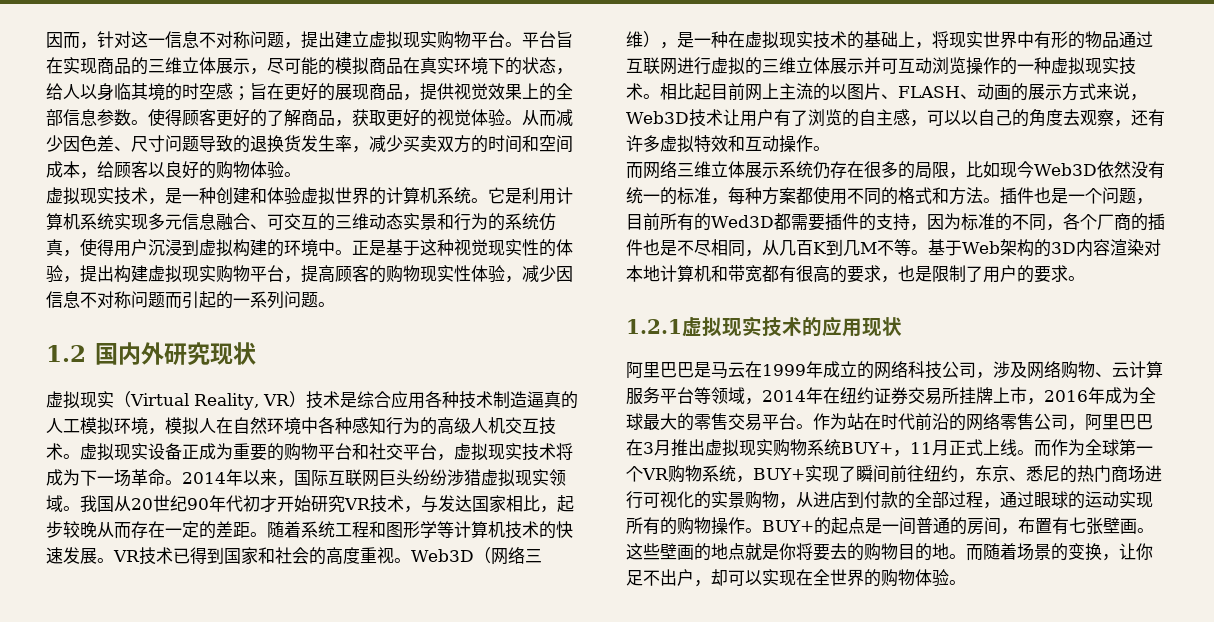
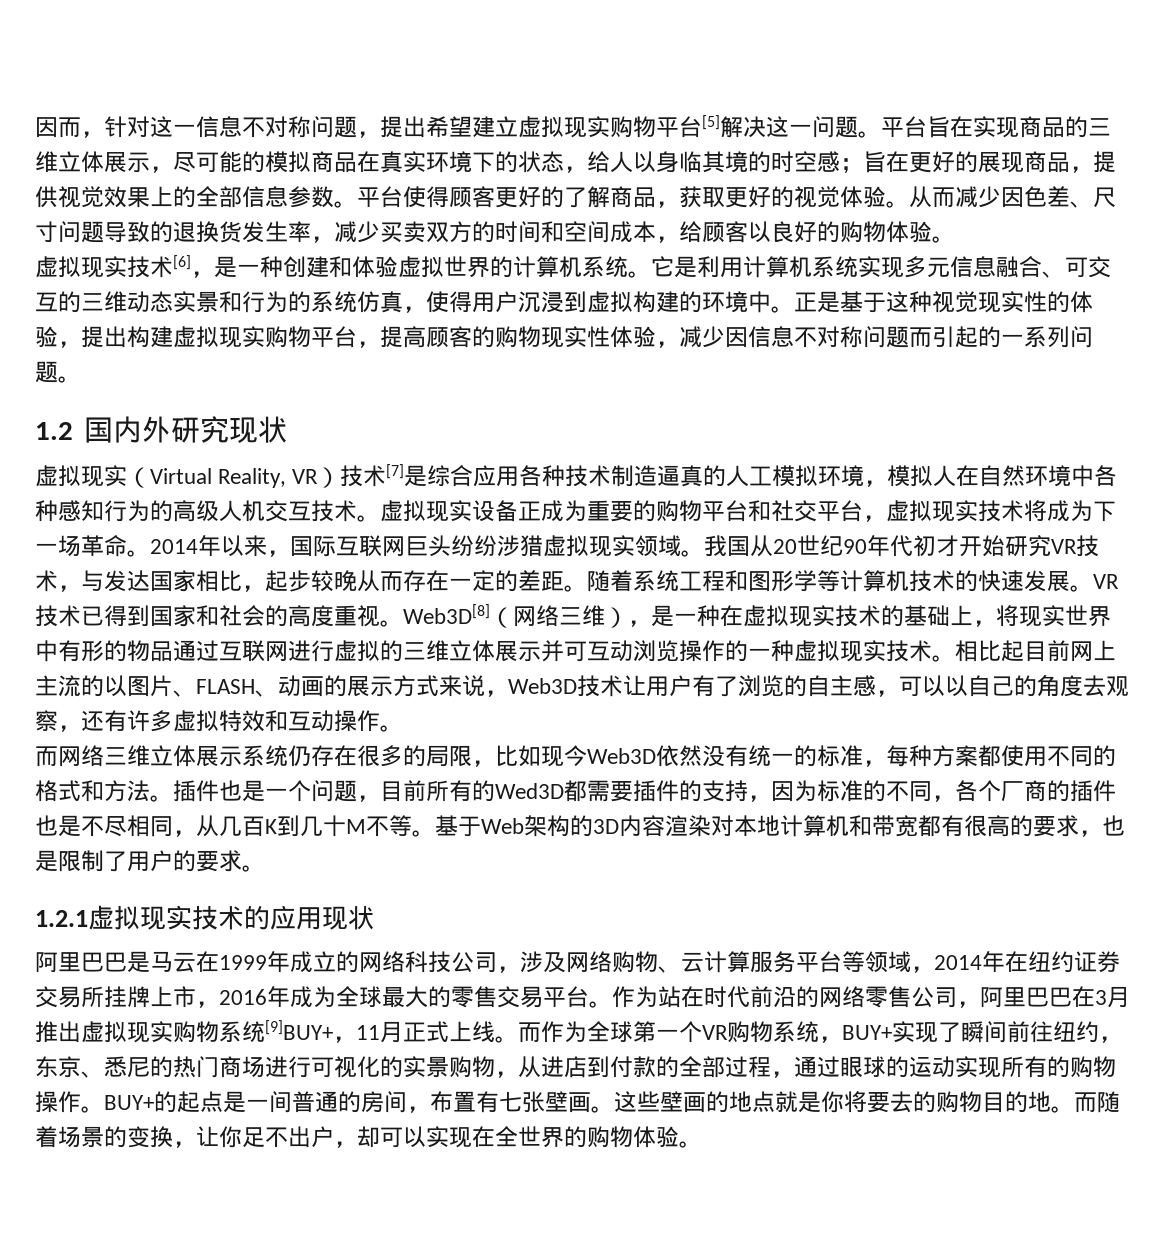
(335, 39) none -> [426,116,472,138] 希望
(505, 39) none -> [702,115,858,138] [5]解决这一问题
(148, 122) none -> [357,186,403,208] 平台
(148, 195) none -> [173,255,191,270] [6]
(340, 399) none -> [386,464,405,479] [7]
[411,549,474,562] Web3D -> [403,604,490,624] Web3D[8]
(860, 248) none -> [323,815,346,837] 十
[841,442,893,454] BUY+ -> [265,1020,333,1040] [9]BUY+

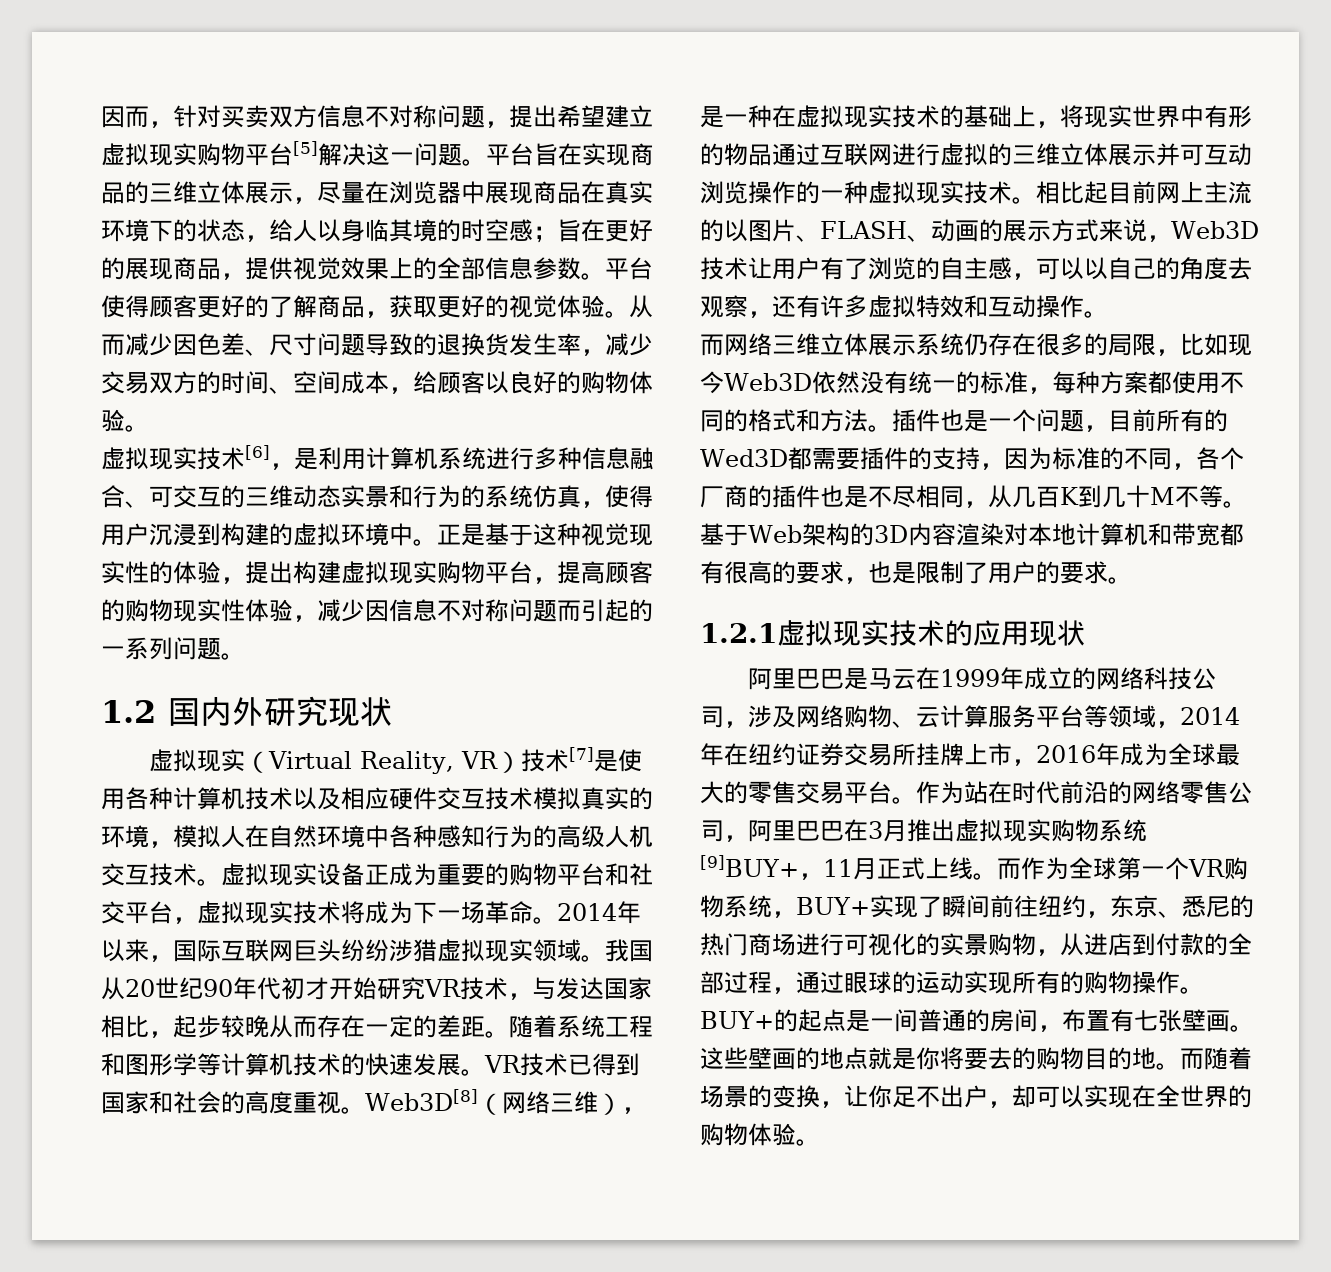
[150,116,196,137] 这一 -> [221,105,317,128] 买卖双方
[196,151,311,173] 可能的模拟 -> [341,181,533,204] 量在浏览器中展现
[380,221,426,243] 买卖 -> [101,371,149,394] 交易
[541,221,564,243] 和 -> [269,387,293,394] 、
[237,256,697,278] 一种创建和体验虚拟世界的计算机系统。它是 -> (318, 459) none
[858,256,950,278] 实现多元 -> [486,447,582,470] 进行多种
[587,291,702,313] 虚拟构建的 -> [221,523,341,546] 构建的虚拟
[427,465,819,487] 综合应用各种技术制造逼真的人工模拟 -> [618,749,643,772] [101,787,653,810] 使用各种计算机技术以及相应硬件交互技术模拟真实的

